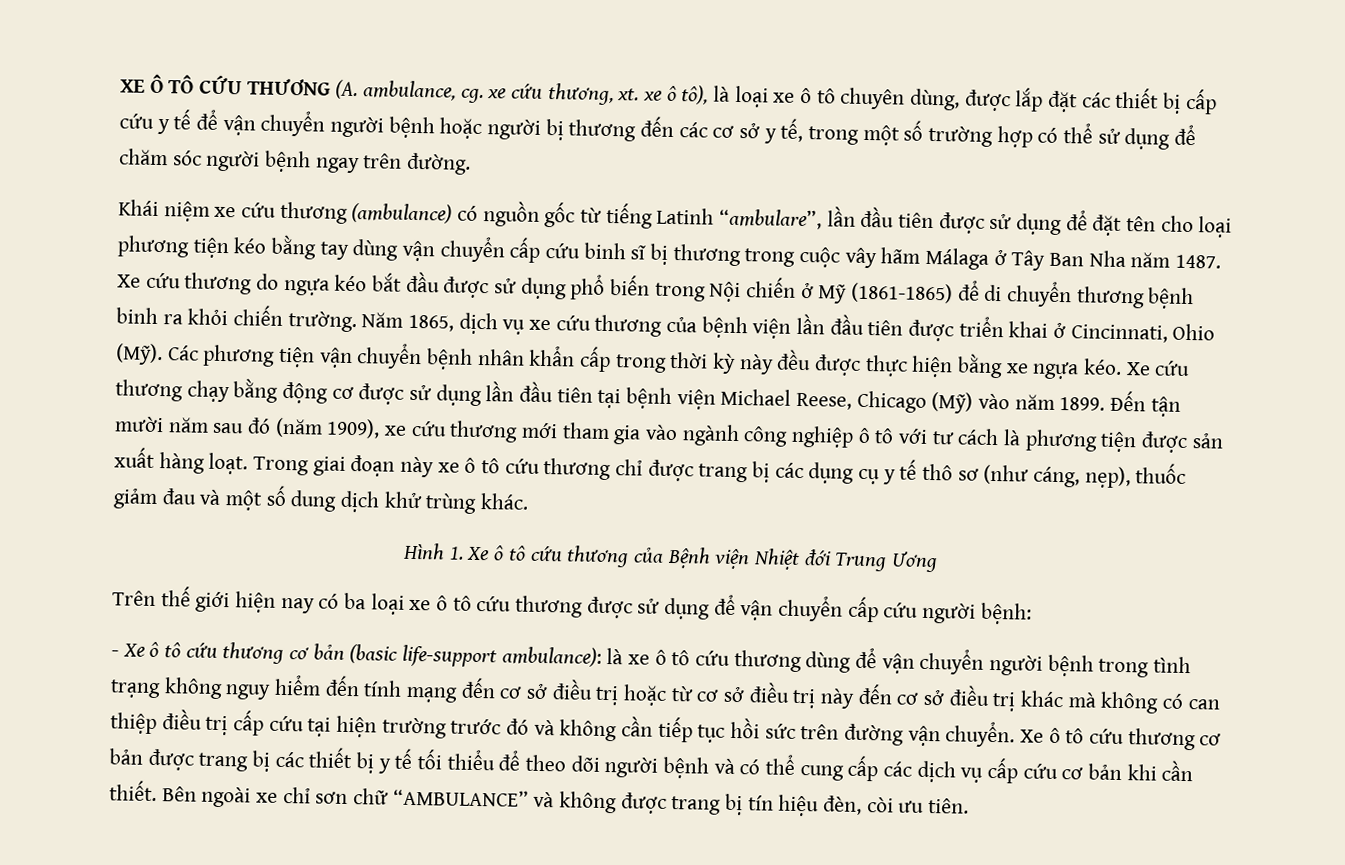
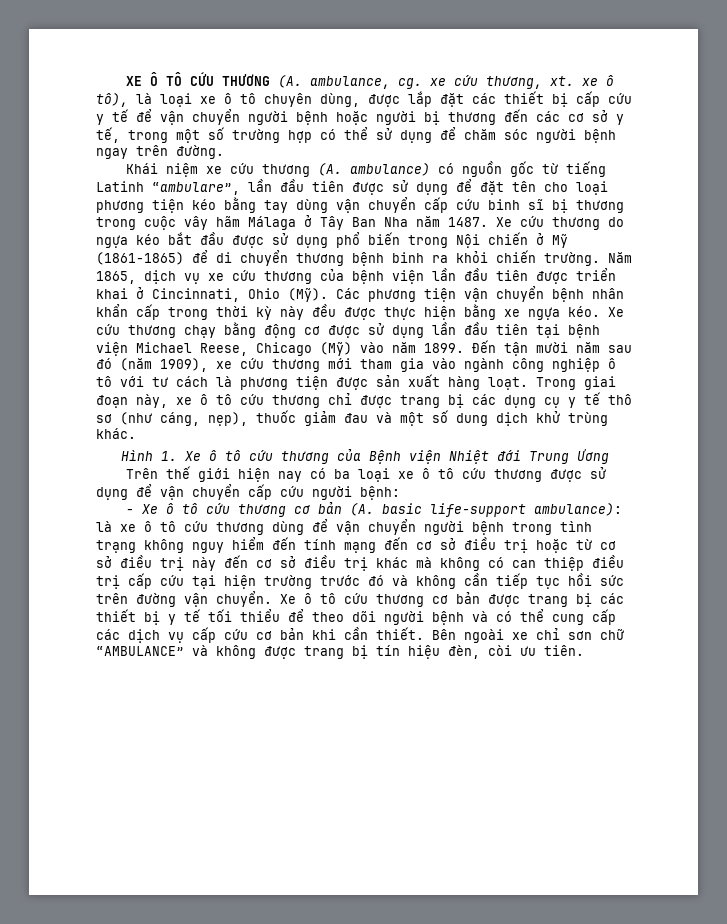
[351,202,453,224] (ambulance) -> [317,163,430,176] (A. ambulance)
[400,456,435,478] này -> [136,394,168,408] này,
[349,644,399,664] (basic -> [349,503,422,516] (A. basic

